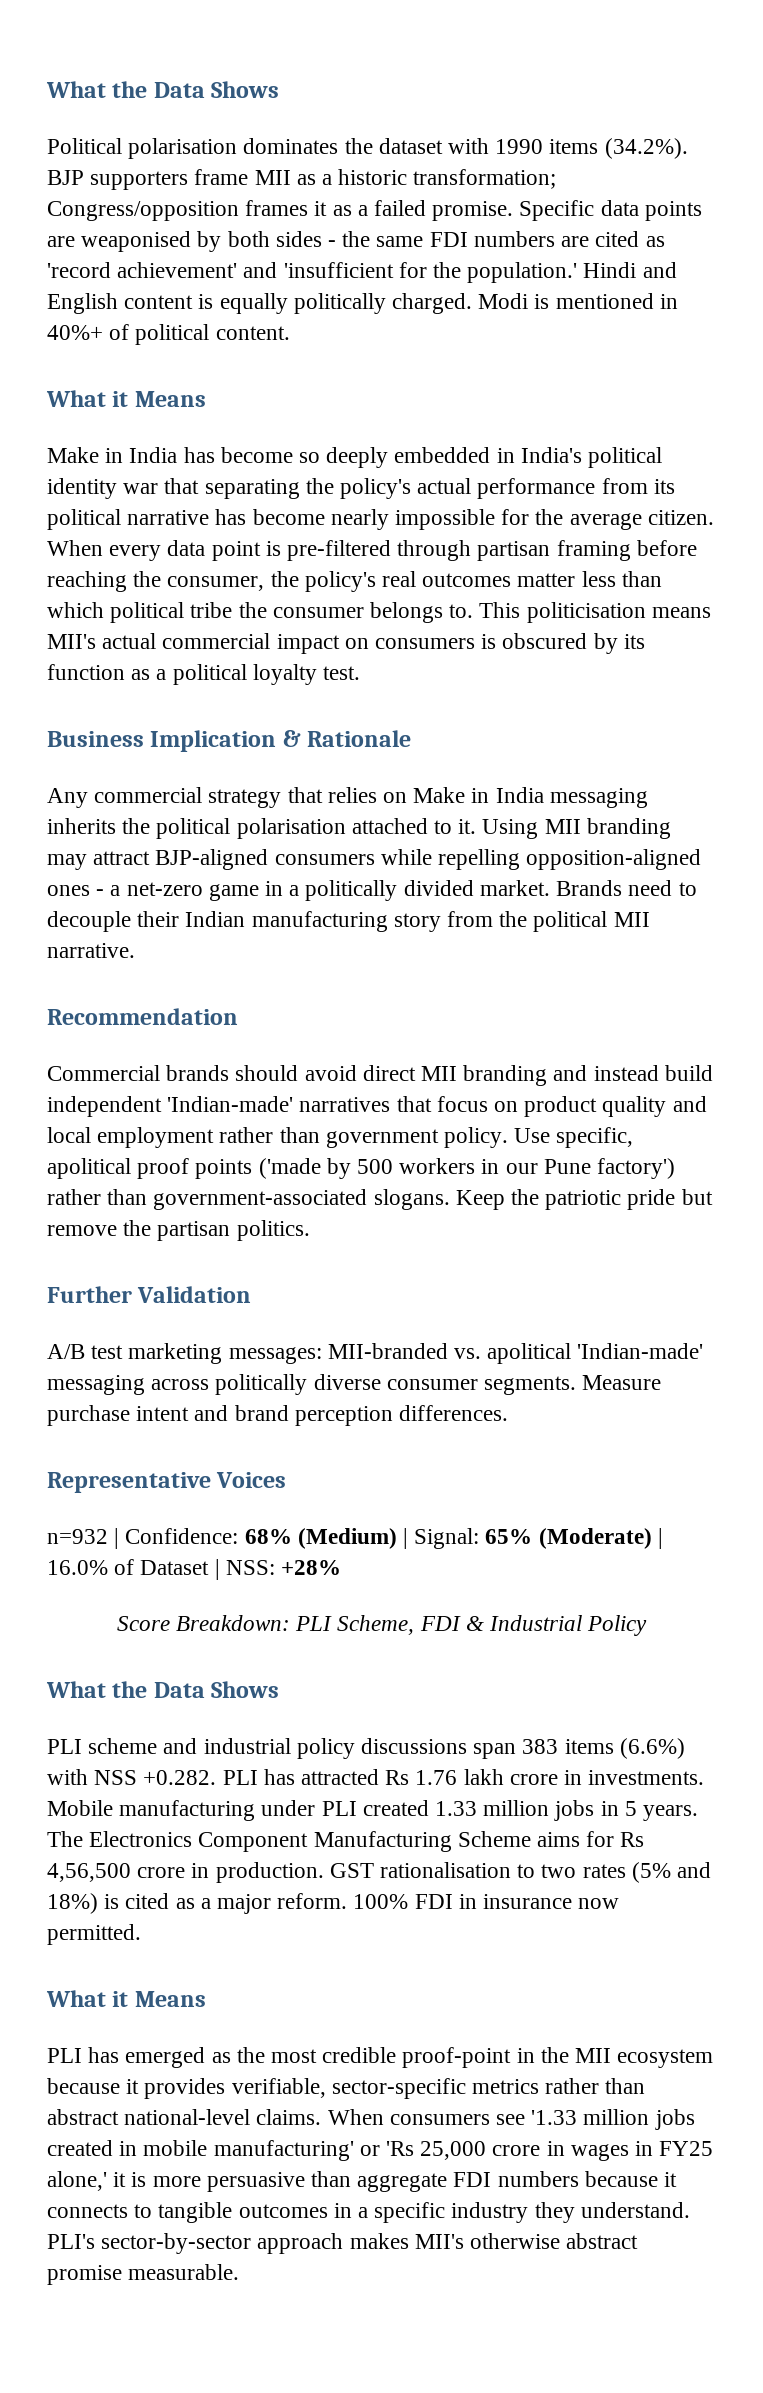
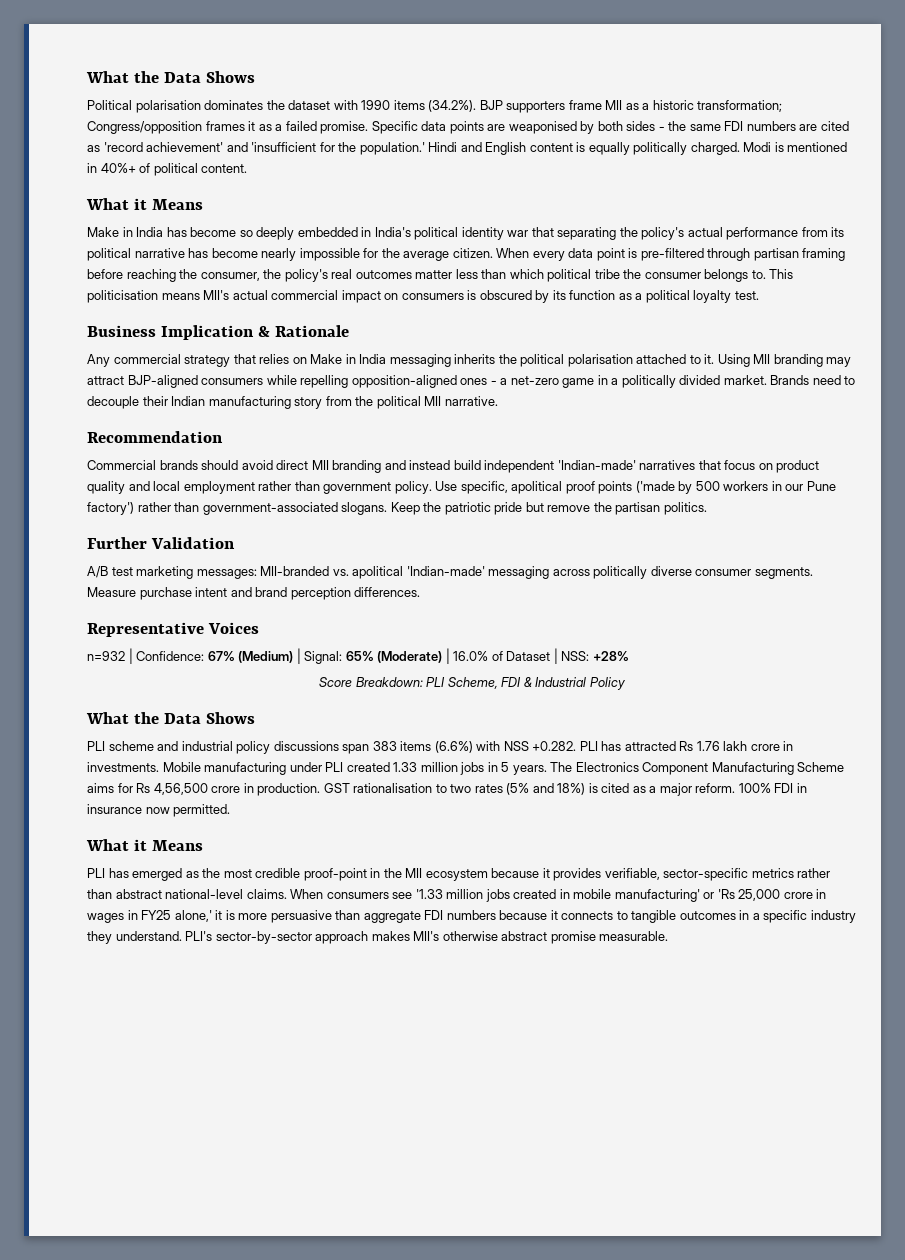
[244,1529,292,1544] 68% -> [207,651,235,661] 67%

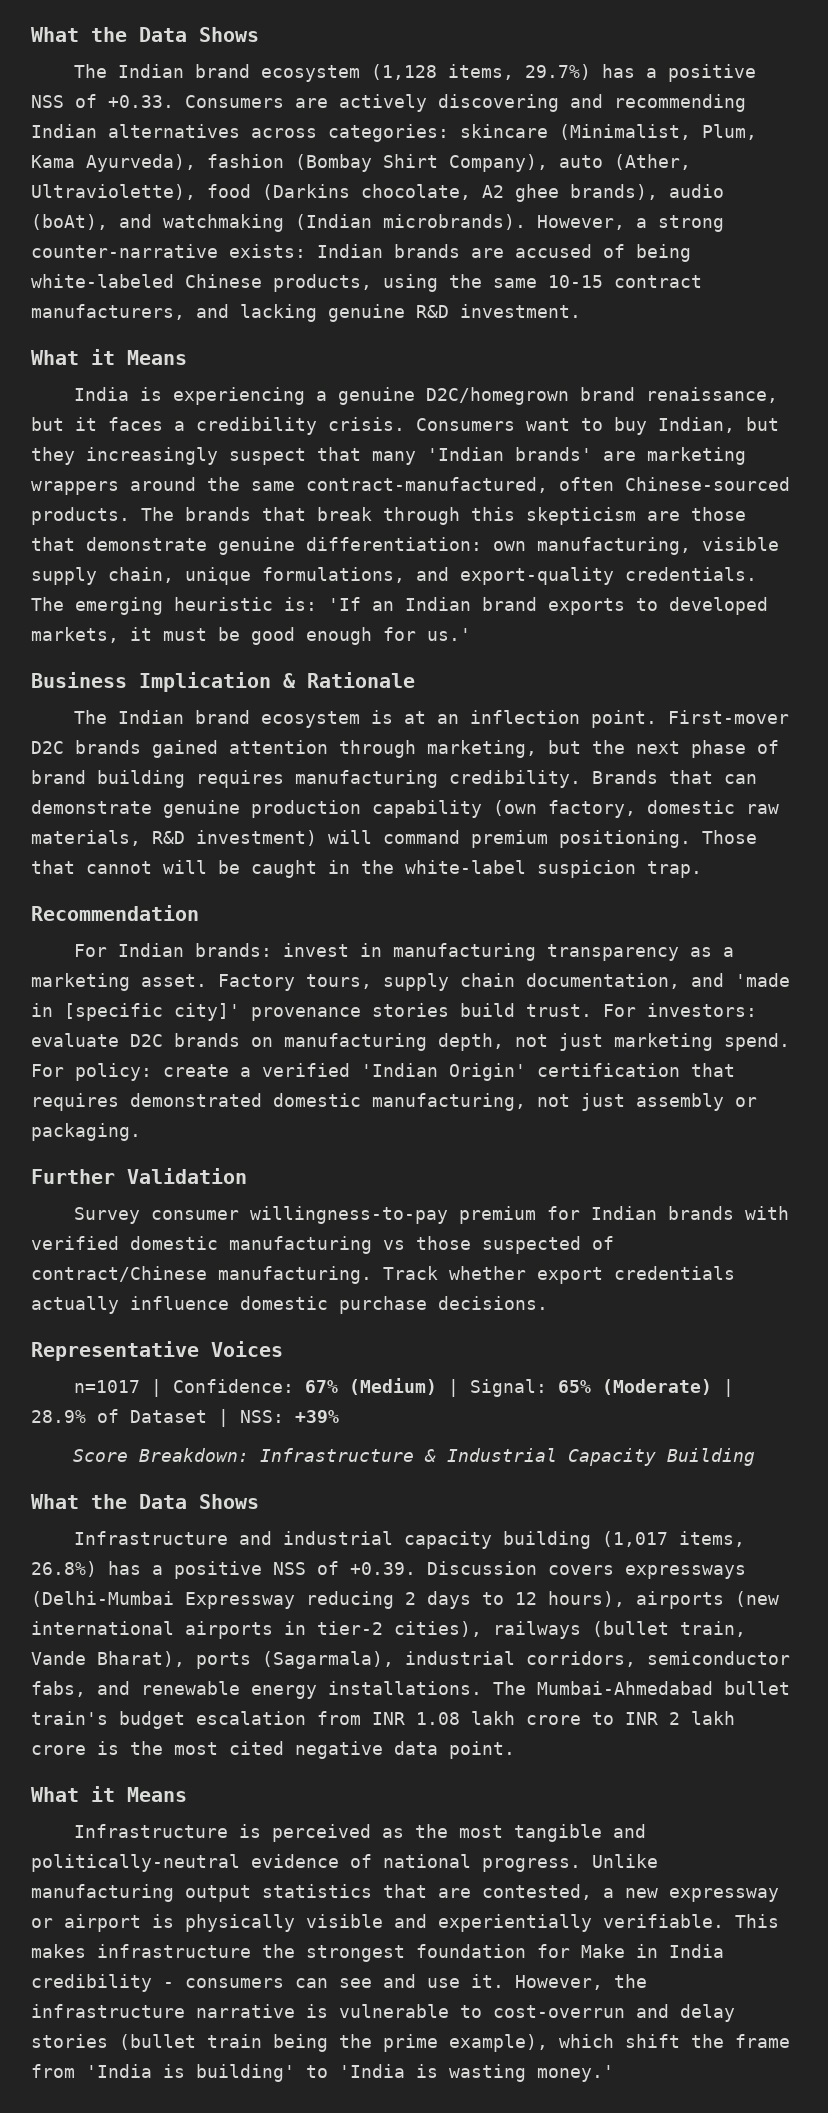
[86,71,255,83] [87,100,783,113] [87,121,849,134] [87,142,848,155] [87,163,248,176] [86,198,203,210] [87,227,845,240] [87,248,846,261] [87,269,794,282] [87,290,759,303] [87,325,349,340] [87,354,852,367] [87,375,856,388] [87,396,498,409] [87,431,223,443] [87,460,820,473] [87,481,836,494] [87,502,707,515] [87,537,235,549] [87,566,813,579] [87,587,421,600] What the Data Shows // Political polarisation dominates the dataset with 1990 items (34.2%). BJP supporters frame MII as a historic transformation; Congress/opposition frames it as a failed promise. Specific data points are weaponised by both sides - the same FDI numbers are cited as 'record achievement' and 'insufficient for the population.' Hindi and English content is equally politically charged. Modi is mentioned in 40%+ of political content. // What it Means // Make in India has become so deeply embedded in India's political identity war that separating the policy's actual performance from its political narrative has become nearly impossible for the average citizen. When every data point is pre-filtered through partisan framing before reaching the consumer, the policy's real outcomes matter less than which political tribe the consumer belongs to. This politicisation means MII's actual commercial impact on consumers is obscured by its function as a political loyalty test. // Business Implication & Rationale // Any commercial strategy that relies on Make in India messaging inherits the political polarisation attached to it. Using MII branding may attract BJP-aligned consumers while repelling opposition-aligned ones - a net-zero game in a politically divided market. Brands need to decouple their Indian manufacturing story from the political MII narrative. // Recommendation // Commercial brands should avoid direct MII branding and instead build independent 'Indian-made' narratives that focus on product quality and local employment rather than government policy. Use specific, apolitical proof points ('made by 500 workers in our Pune factory') rather than government-associated slogans. Keep the patriotic pride but remove the partisan politics. // Further Validation // A/B test marketing messages: MII-branded vs. apolitical 'Indian-made' messaging across politically diverse consumer segments. Measure purchase intent and brand perception differences. -> [31,27,259,42] [74,64,757,82] [31,94,746,112] [31,124,757,142] [31,154,691,172] [31,184,724,202] [31,214,724,232] [31,244,691,262] [31,274,702,292] [31,304,581,322] [31,349,187,365] [74,387,779,405] [31,417,779,435] [31,447,746,465] [31,477,790,495] [31,507,746,525] [31,537,779,555] [31,567,757,585] [31,597,768,615] [31,627,471,645] [31,672,415,692] [74,710,790,728] [31,740,779,758] [31,770,757,788] [31,800,779,818] [31,830,757,848] [31,860,702,878] [31,905,199,921] [74,943,735,961] [31,973,790,991] [31,1003,757,1021] [31,1033,790,1051] [31,1063,735,1081] [31,1093,757,1111] [31,1123,141,1141] [31,1168,247,1184] [74,1206,790,1224] [31,1236,614,1254] [31,1266,735,1284] [31,1296,548,1314] What the Data Shows // The Indian brand ecosystem (1,128 items, 29.7%) has a positive NSS of +0.33. Consumers are actively discovering and recommending Indian alternatives across categories: skincare (Minimalist, Plum, Kama Ayurveda), fashion (Bombay Shirt Company), auto (Ather, Ultraviolette), food (Darkins chocolate, A2 ghee brands), audio (boAt), and watchmaking (Indian microbrands). However, a strong counter-narrative exists: Indian brands are accused of being white-labeled Chinese products, using the same 10-15 contract manufacturers, and lacking genuine R&D investment. // What it Means // India is experiencing a genuine D2C/homegrown brand renaissance, but it faces a credibility crisis. Consumers want to buy Indian, but they increasingly suspect that many 'Indian brands' are marketing wrappers around the same contract-manufactured, often Chinese-sourced products. The brands that break through this skepticism are those that demonstrate genuine differentiation: own manufacturing, visible supply chain, unique formulations, and export-quality credentials. The emerging heuristic is: 'If an Indian brand exports to developed markets, it must be good enough for us.' // Business Implication & Rationale // The Indian brand ecosystem is at an inflection point. First-mover D2C brands gained attention through marketing, but the next phase of brand building requires manufacturing credibility. Brands that can demonstrate genuine production capability (own factory, domestic raw materials, R&D investment) will command premium positioning. Those that cannot will be caught in the white-label suspicion trap. // Recommendation // For Indian brands: invest in manufacturing transparency as a marketing asset. Factory tours, supply chain documentation, and 'made in [specific city]' provenance stories build trust. For investors: evaluate D2C brands on manufacturing depth, not just marketing spend. For policy: create a verified 'Indian Origin' certification that requires demonstrated domestic manufacturing, not just assembly or packaging. // Further Validation // Survey consumer willingness-to-pay premium for Indian brands with verified domestic manufacturing vs those suspected of contract/Chinese manufacturing. Track whether export credentials actually influence domestic purchase decisions.
[87,651,125,661] n=932 -> [74,1380,141,1393] n=1017
[453,651,489,661] 16.0% -> [31,1410,86,1423] 28.9%
[592,651,629,661] +28% -> [295,1410,339,1423] +39%
[426,677,625,690] [86,712,255,724] [87,741,794,754] [87,762,845,775] [87,783,807,796] [87,804,231,817] [86,839,203,851] [87,868,831,881] [87,889,827,902] [87,910,856,923] [87,931,669,944] PLI Scheme, FDI & Industrial Policy // What the Data Shows // PLI scheme and industrial policy discussions span 383 items (6.6%) with NSS +0.282. PLI has attracted Rs 1.76 lakh crore in investments. Mobile manufacturing under PLI created 1.33 million jobs in 5 years. The Electronics Component Manufacturing Scheme aims for Rs 4,56,500 crore in production. GST rationalisation to two rates (5% and 18%) is cited as a major reform. 100% FDI in insurance now permitted. // What it Means // PLI has emerged as the most credible proof-point in the MII ecosystem because it provides verifiable, sector-specific metrics rather than abstract national-level claims. When consumers see '1.33 million jobs created in mobile manufacturing' or 'Rs 25,000 crore in wages in FY25 alone,' it is more persuasive than aggregate FDI numbers because it connects to tangible outcomes in a specific industry they understand. PLI's sector-by-sector approach makes MII's otherwise abstract promise measurable. -> [260,1448,755,1466] [31,1494,259,1509] [74,1531,746,1549] [31,1561,746,1579] [31,1591,779,1609] [31,1621,746,1639] [31,1651,790,1669] [31,1681,790,1699] [31,1711,735,1729] [31,1741,515,1759] [31,1786,187,1802] [74,1824,647,1842] [31,1854,658,1872] [31,1884,779,1902] [31,1914,779,1932] [31,1944,724,1962] [31,1974,647,1992] [31,2004,735,2022] [31,2034,790,2052] [31,2064,614,2082] Infrastructure & Industrial Capacity Building // What the Data Shows // Infrastructure and industrial capacity building (1,017 items, 26.8%) has a positive NSS of +0.39. Discussion covers expressways (Delhi-Mumbai Expressway reducing 2 days to 12 hours), airports (new international airports in tier-2 cities), railways (bullet train, Vande Bharat), ports (Sagarmala), industrial corridors, semiconductor fabs, and renewable energy installations. The Mumbai-Ahmedabad bullet train's budget escalation from INR 1.08 lakh crore to INR 2 lakh crore is the most cited negative data point. // What it Means // Infrastructure is perceived as the most tangible and politically-neutral evidence of national progress. Unlike manufacturing output statistics that are contested, a new expressway or airport is physically visible and experientially verifiable. This makes infrastructure the strongest foundation for Make in India credibility - consumers can see and use it. However, the infrastructure narrative is vulnerable to cost-overrun and delay stories (bullet train being the prime example), which shift the frame from 'India is building' to 'India is wasting money.'

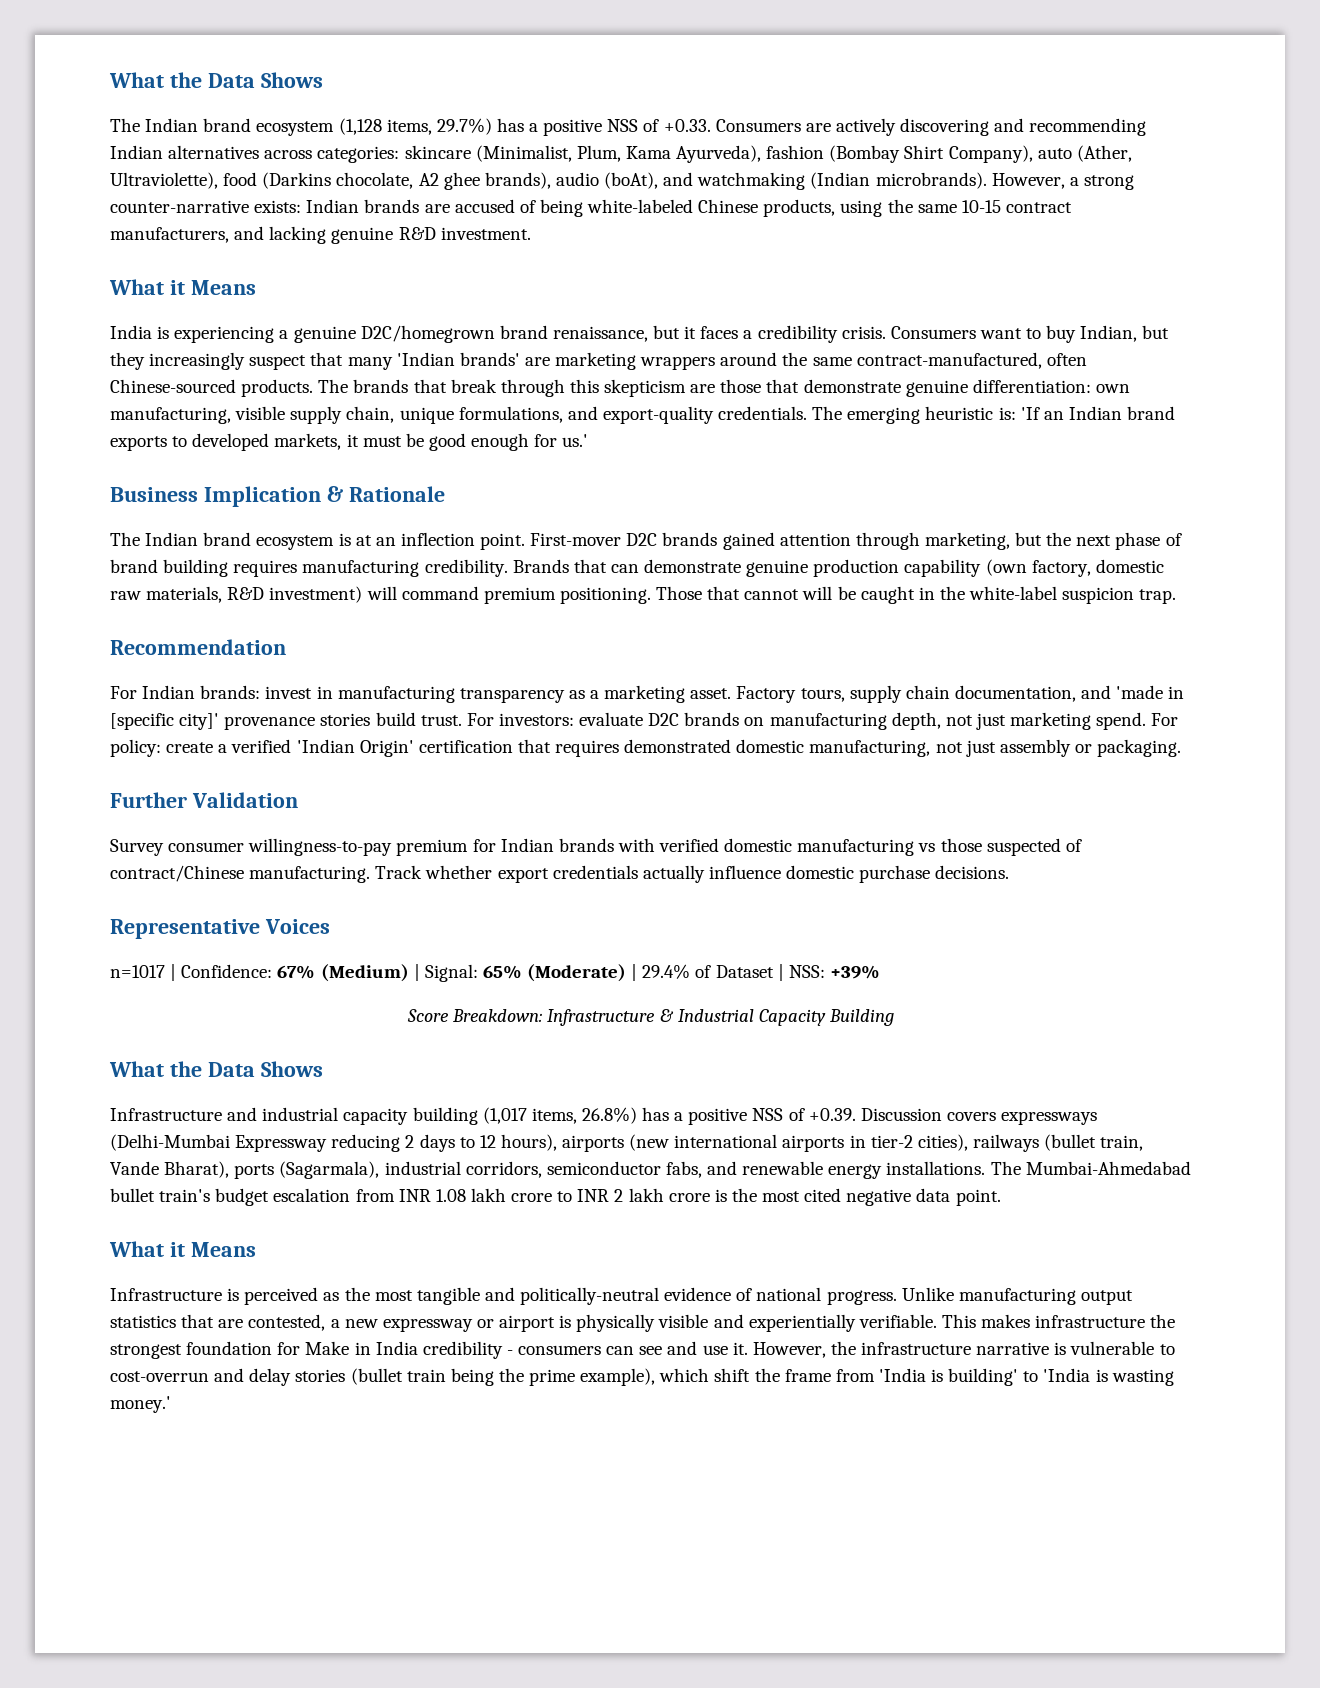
[31,1410,86,1423] 28.9% -> [642,964,691,979] 29.4%

